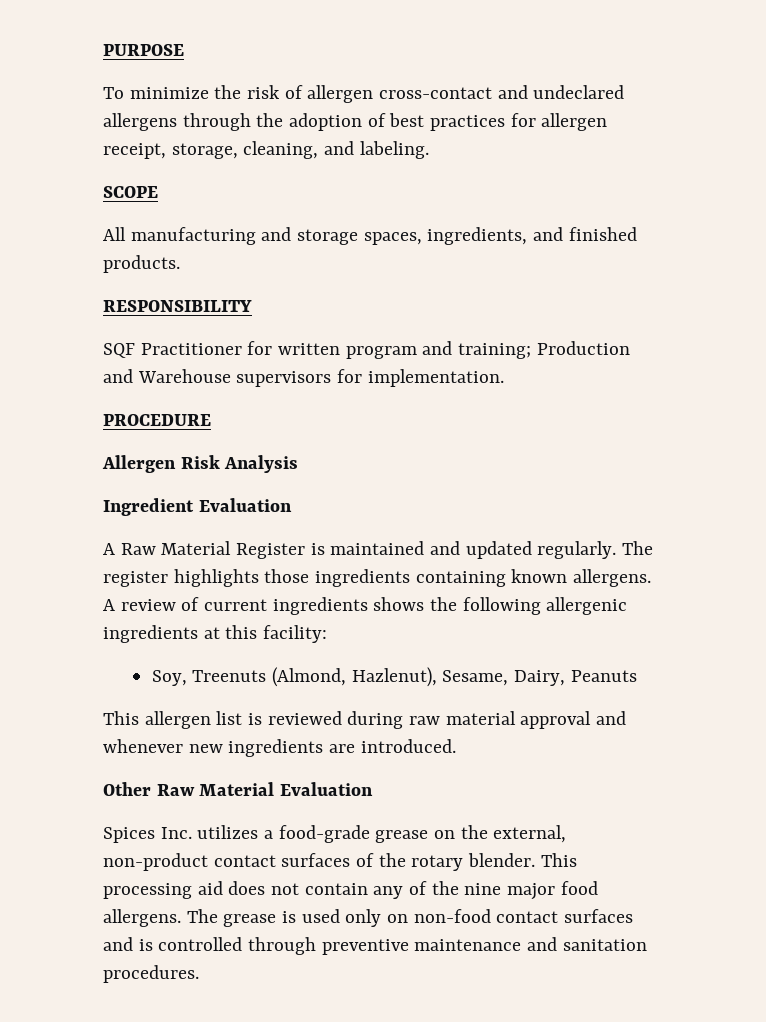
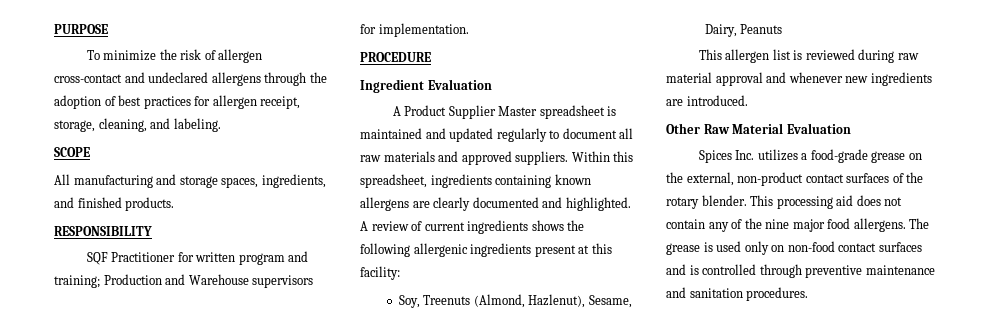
[102,455,299,473] // Allergen Risk Analysis -> (431, 57) none
[120,541,654,559] [103,569,652,587] Raw Material Register is maintained and updated regularly. The register highlights those ingredients containing known allergens. -> [404,105,617,119] [360,128,634,142] [360,151,634,165] [360,174,591,188] [360,197,631,211] Product Supplier Master spreadsheet is maintained and updated regularly to document all raw materials and approved suppliers. Within this spreadsheet, ingredients containing known allergens are clearly documented and highlighted.
(198, 634) none -> [534,245,576,257] present

